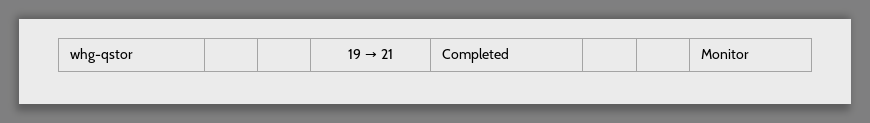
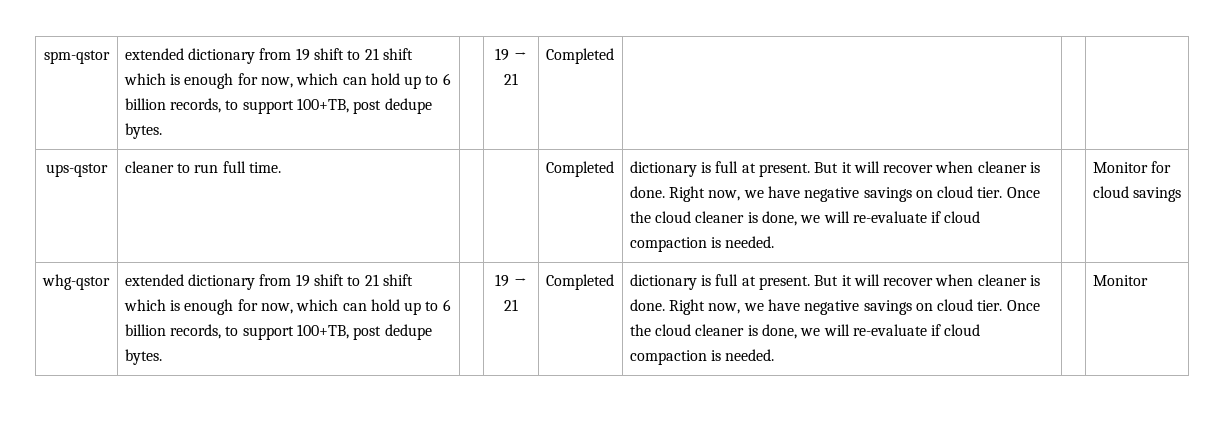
[70,48,134,63] [348,49,393,59] [442,48,510,63] whg-qstor | | | 19 → 21 | Completed | -> [44,50,110,64] [124,48,413,64] [123,73,451,89] [124,98,432,114] [124,123,162,139] [495,48,527,61] [504,73,518,85] [545,48,614,64] [46,163,108,177] [124,161,281,173] [545,161,614,177] [629,161,1041,177] [629,186,1040,202] [629,211,981,226] [629,236,775,252] [1092,161,1171,173] [1092,186,1181,202] [41,274,110,290] [124,274,413,290] [123,299,451,315] [124,324,432,340] [124,349,162,365] [495,274,527,287] [504,299,518,311] [545,274,614,290] [629,274,1041,290] [629,299,1040,315] [629,324,981,339] [629,349,775,365] spm-qstor | extended dictionary from 19 shift to 21 shift which is enough for now, which can hold up to 6 billion records, to support 100+TB, post dedupe bytes. | | 19 → 21 | Completed | | | // ups-qstor | cleaner to run full time. | | | Completed | dictionary is full at present. But it will recover when cleaner is done. Right now, we have negative savings on cloud tier. Once the cloud cleaner is done, we will re-evaluate if cloud compaction is needed. | | Monitor for cloud savings // whg-qstor | extended dictionary from 19 shift to 21 shift which is enough for now, which can hold up to 6 billion records, to support 100+TB, post dedupe bytes. | | 19 → 21 | Completed | dictionary is full at present. But it will recover when cleaner is done. Right now, we have negative savings on cloud tier. Once the cloud cleaner is done, we will re-evaluate if cloud compaction is needed.

